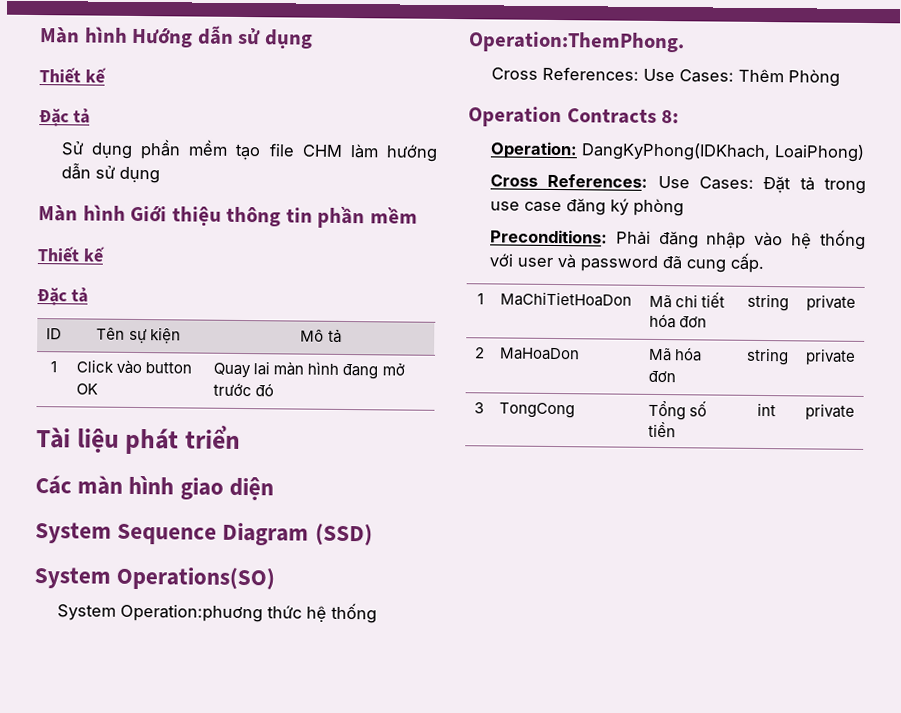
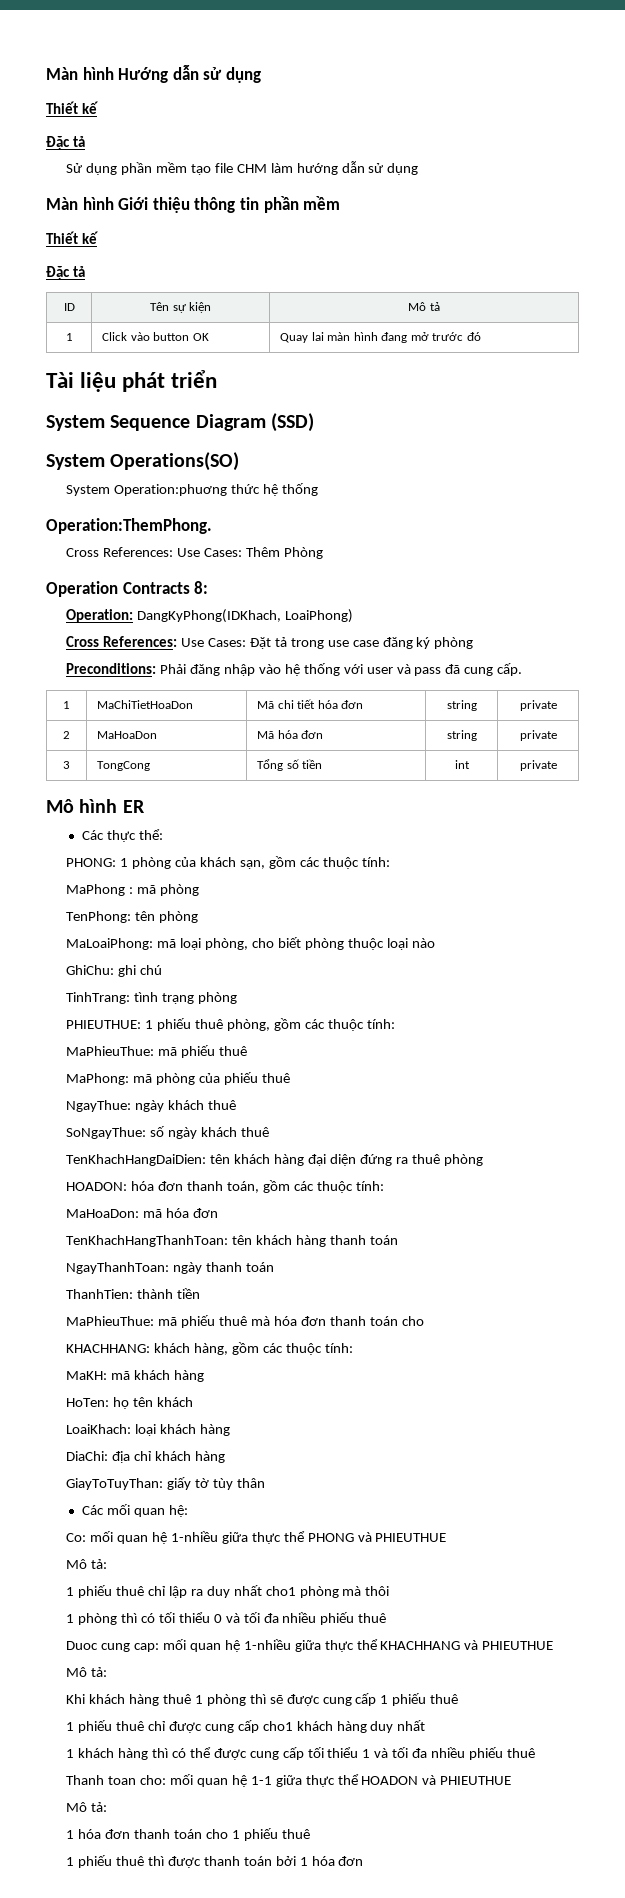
[35,475,274,501] // Các màn hình giao diện -> (218, 379) none
[579,255,658,272] password -> [414,667,442,676] pass
(855, 411) none -> [46,799,145,813] [82,829,164,842] [66,856,390,869] [66,884,200,896] [66,911,199,923] [66,937,435,950] [66,965,163,977] [66,992,238,1004] [66,1018,395,1031] [66,1045,248,1058] [66,1072,290,1085] [66,1100,237,1112] [66,1126,269,1139] [66,1154,483,1166] [66,1180,384,1193] [66,1208,219,1218] [66,1235,398,1247] [66,1262,275,1274] [66,1288,201,1299] [66,1315,424,1328] [66,1342,353,1355] [66,1370,205,1382] [66,1397,194,1409] [66,1424,231,1436] [66,1451,225,1463] [66,1477,265,1490] [82,1504,189,1517] [66,1531,447,1544] [66,1559,108,1569] [66,1585,390,1598] [66,1612,387,1625] [66,1639,554,1652] [66,1667,108,1677] [66,1693,459,1706] [66,1720,426,1733] [66,1747,535,1760] [66,1774,512,1787] [66,1802,108,1812] [66,1828,310,1841] [66,1855,364,1868] // Mô hình ER // Các thực thể: // PHONG: 1 phòng của khách sạn, gồm các thuộc tính: // MaPhong : mã phòng // TenPhong: tên phòng // MaLoaiPhong: mã loại phòng, cho biết phòng thuộc loại nào // GhiChu: ghi chú // TinhTrang: tình trạng phòng // PHIEUTHUE: 1 phiếu thuê phòng, gồm các thuộc tính: // MaPhieuThue: mã phiếu thuê // MaPhong: mã phòng của phiếu thuê // NgayThue: ngày khách thuê // SoNgayThue: số ngày khách thuê // TenKhachHangDaiDien: tên khách hàng đại diện đứng ra thuê phòng // HOADON: hóa đơn thanh toán, gồm các thuộc tính: // MaHoaDon: mã hóa đơn // TenKhachHangThanhToan: tên khách hàng thanh toán // NgayThanhToan: ngày thanh toán // ThanhTien: thành tiền // MaPhieuThue: mã phiếu thuê mà hóa đơn thanh toán cho // KHACHHANG: khách hàng, gồm các thuộc tính: // MaKH: mã khách hàng // HoTen: họ tên khách // LoaiKhach: loại khách hàng // DiaChi: địa chỉ khách hàng // GiayToTuyThan: giấy tờ tùy thân // Các mối quan hệ: // Co: mối quan hệ 1-nhiều giữa thực thể PHONG và PHIEUTHUE // Mô tả: // 1 phiếu thuê chỉ lập ra duy nhất cho1 phòng mà thôi // 1 phòng thì có tối thiểu 0 và tối đa nhiều phiếu thuê // Duoc cung cap: mối quan hệ 1-nhiều giữa thực thể KHACHHANG và PHIEUTHUE // Mô tả: // Khi khách hàng thuê 1 phòng thì sẽ được cung cấp 1 phiếu thuê // 1 phiếu thuê chỉ được cung cấp cho1 khách hàng duy nhất // 1 khách hàng thì có thể được cung cấp tối thiểu 1 và tối đa nhiều phiếu thuê // Thanh toan cho: mối quan hệ 1-1 giữa thực thể HOADON và PHIEUTHUE // Mô tả: // 1 hóa đơn thanh toán cho 1 phiếu thuê // 1 phiếu thuê thì được thanh toán bởi 1 hóa đơn

